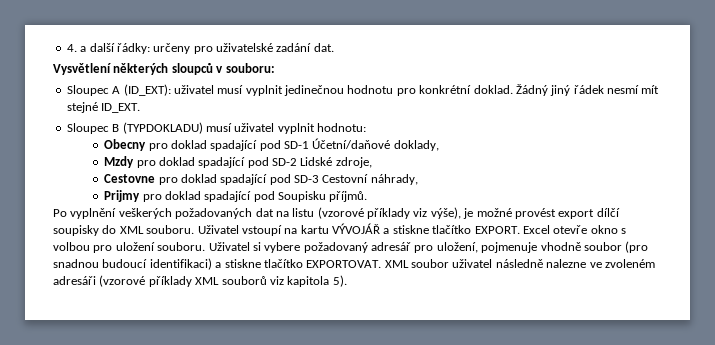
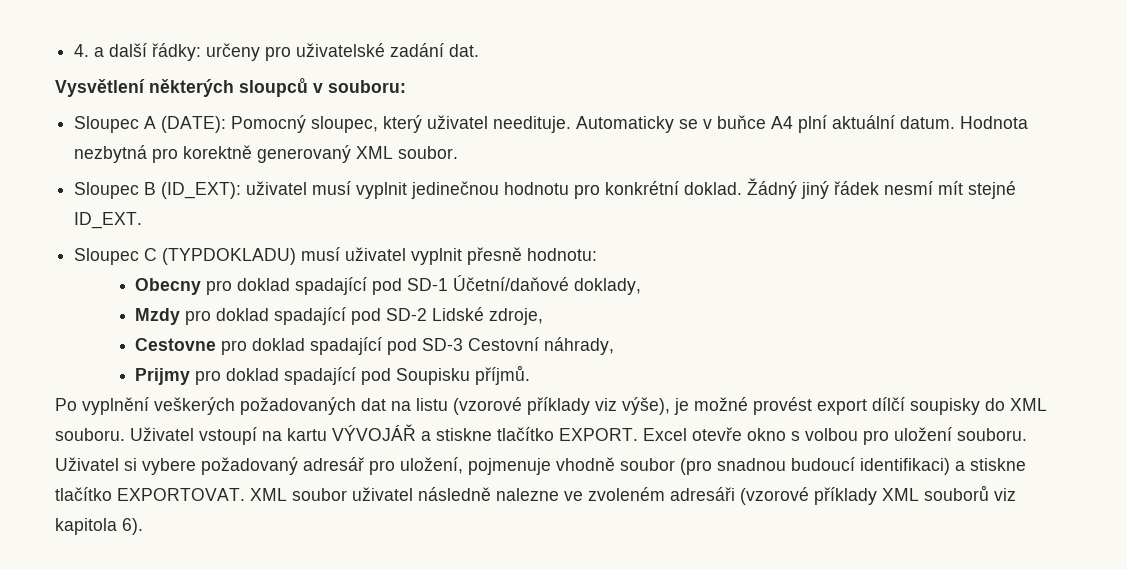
(121, 90) none -> [161,115,1029,133] [74,145,459,163] [74,182,157,199] (DATE): Pomocný sloupec, který uživatel needituje. Automaticky se v buňce A4 plní aktuální datum. Hodnota nezbytná pro korektně generovaný XML soubor. // Sloupec B
[112,124,120,132] B -> [144,248,158,261] C
(315, 128) none -> [467,247,523,265] přesně
[332,275,347,287] 5). -> [122,518,143,535] 6).

